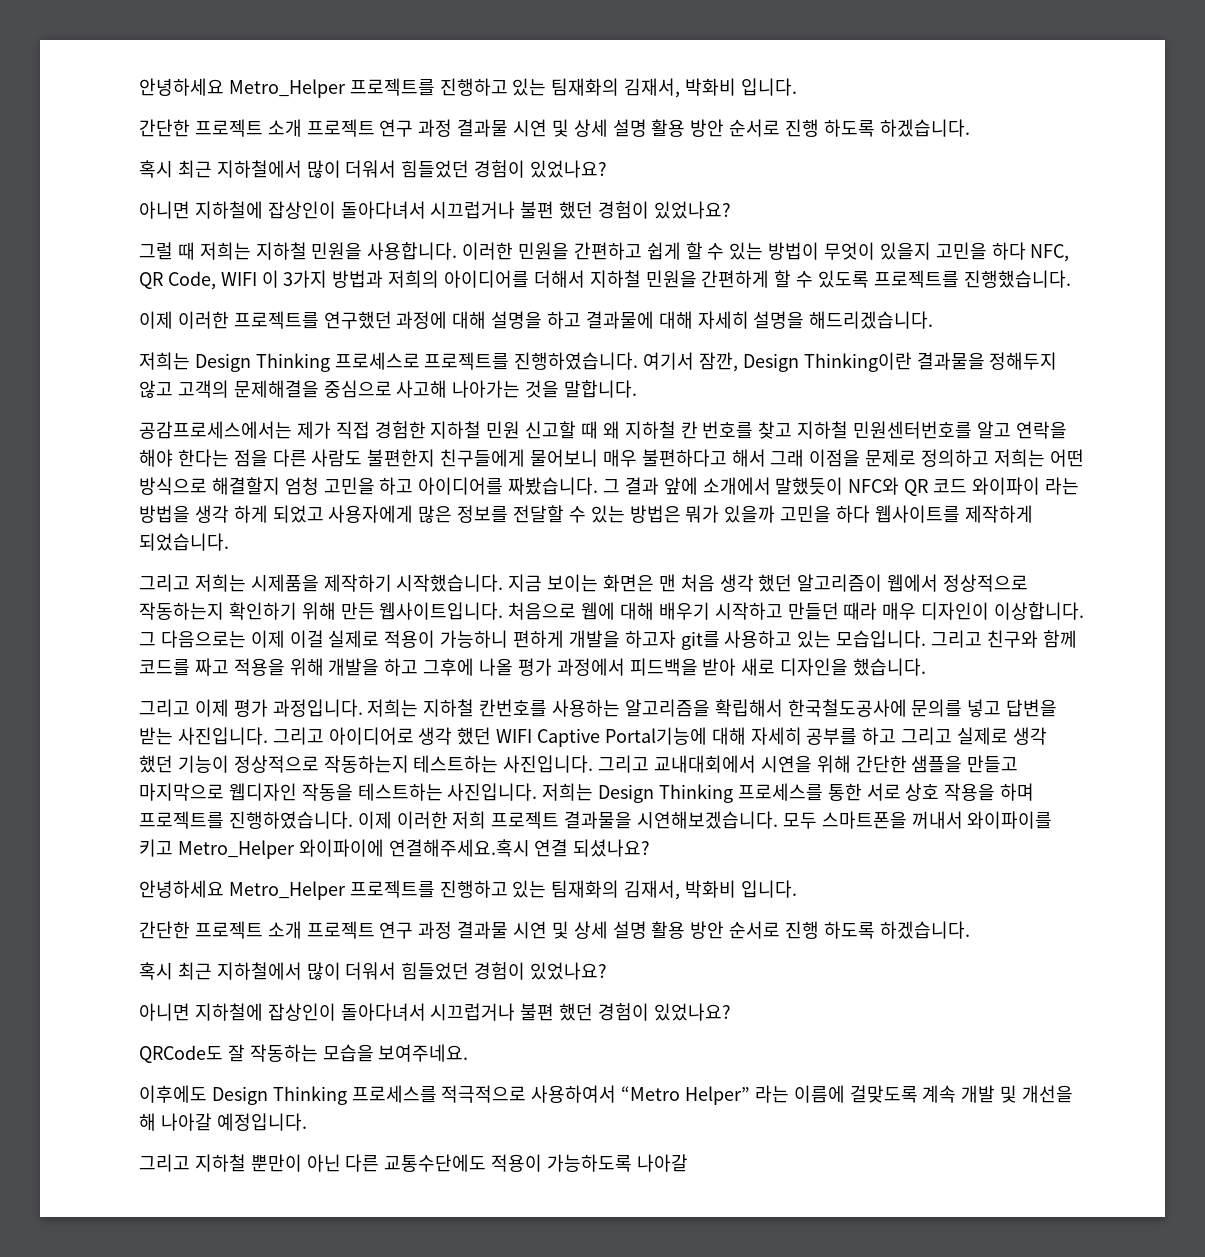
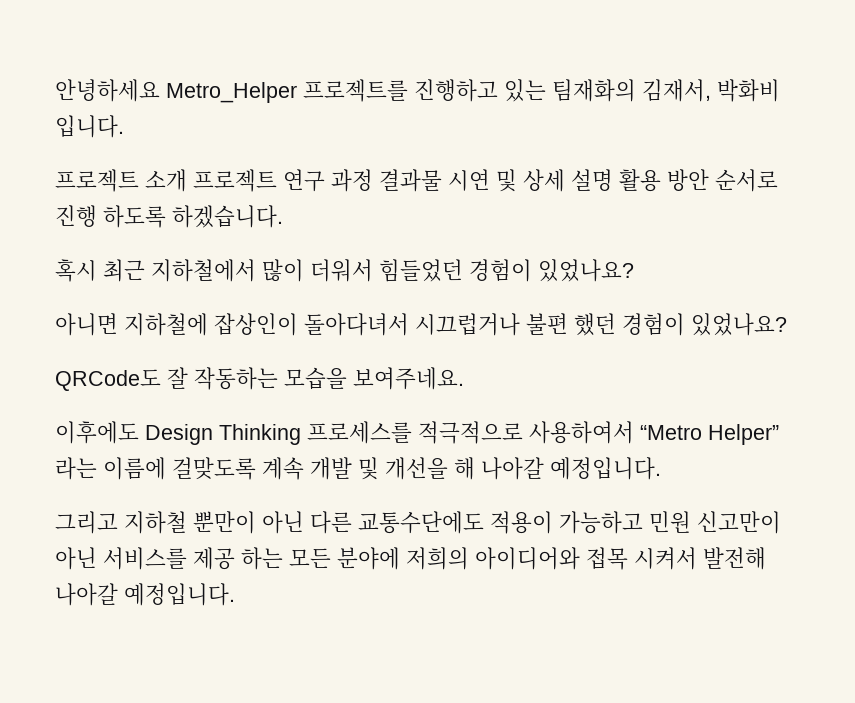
[139,78,797,98] [139,119,970,137] [139,160,608,178] [139,201,731,219] [139,242,1070,262] [139,270,1071,290] [139,311,934,329] [139,352,1058,372] [139,380,638,398] [139,421,1067,439] [139,449,1084,467] [139,477,1079,496] [139,505,1033,523] [139,533,229,551] [139,574,1029,592] [139,602,1085,620] [139,630,1077,650] [139,658,927,676] [139,699,1058,717] [139,727,1047,747] [139,755,1019,773] [139,783,1035,803] [139,811,1053,829] [139,839,651,859] [139,880,797,900] [139,921,190,939] 안녕하세요 Metro_Helper 프로젝트를 진행하고 있는 팀재화의 김재서, 박화비 입니다. // 간단한 프로젝트 소개 프로젝트 연구 과정 결과물 시연 및 상세 설명 활용 방안 순서로 진행 하도록 하겠습니다. // 혹시 최근 지하철에서 많이 더워서 힘들었던 경험이 있었나요? // 아니면 지하철에 잡상인이 돌아다녀서 시끄럽거나 불편 했던 경험이 있었나요? // 그럴 때 저희는 지하철 민원을 사용합니다. 이러한 민원을 간편하고 쉽게 할 수 있는 방법이 무엇이 있을지 고민을 하다 NFC, QR Code, WIFI 이 3가지 방법과 저희의 아이디어를 더해서 지하철 민원을 간편하게 할 수 있도록 프로젝트를 진행했습니다. // 이제 이러한 프로젝트를 연구했던 과정에 대해 설명을 하고 결과물에 대해 자세히 설명을 해드리겠습니다. // 저희는 Design Thinking 프로세스로 프로젝트를 진행하였습니다. 여기서 잠깐, Design Thinking이란 결과물을 정해두지 않고 고객의 문제해결을 중심으로 사고해 나아가는 것을 말합니다. // 공감프로세스에서는 제가 직접 경험한 지하철 민원 신고할 때 왜 지하철 칸 번호를 찾고 지하철 민원센터번호를 알고 연락을 해야 한다는 점을 다른 사람도 불편한지 친구들에게 물어보니 매우 불편하다고 해서 그래 이점을 문제로 정의하고 저희는 어떤 방식으로 해결할지 엄청 고민을 하고 아이디어를 짜봤습니다. 그 결과 앞에 소개에서 말했듯이 NFC와 QR 코드 와이파이 라는 방법을 생각 하게 되었고 사용자에게 많은 정보를 전달할 수 있는 방법은 뭐가 있을까 고민을 하다 웹사이트를 제작하게 되었습니다. // 그리고 저희는 시제품을 제작하기 시작했습니다. 지금 보이는 화면은 맨 처음 생각 했던 알고리즘이 웹에서 정상적으로 작동하는지 확인하기 위해 만든 웹사이트입니다. 처음으로 웹에 대해 배우기 시작하고 만들던 때라 매우 디자인이 이상합니다. 그 다음으로는 이제 이걸 실제로 적용이 가능하니 편하게 개발을 하고자 git를 사용하고 있는 모습입니다. 그리고 친구와 함께 코드를 짜고 적용을 위해 개발을 하고 그후에 나올 평가 과정에서 피드백을 받아 새로 디자인을 했습니다. // 그리고 이제 평가 과정입니다. 저희는 지하철 칸번호를 사용하는 알고리즘을 확립해서 한국철도공사에 문의를 넣고 답변을 받는 사진입니다. 그리고 아이디어로 생각 했던 WIFI Captive Portal기능에 대해 자세히 공부를 하고 그리고 실제로 생각 했던 기능이 정상적으로 작동하는지 테스트하는 사진입니다. 그리고 교내대회에서 시연을 위해 간단한 샘플을 만들고 마지막으로 웹디자인 작동을 테스트하는 사진입니다. 저희는 Design Thinking 프로세스를 통한 서로 상호 작용을 하며 프로젝트를 진행하였습니다. 이제 이러한 저희 프로젝트 결과물을 시연해보겠습니다. 모두 스마트폰을 꺼내서 와이파이를 키고 Metro_Helper 와이파이에 연결해주세요.혹시 연결 되셨나요? // 안녕하세요 Metro_Helper 프로젝트를 진행하고 있는 팀재화의 김재서, 박화비 입니다. // 간단한 -> [55,79,780,103] [55,115,124,138] 안녕하세요 Metro_Helper 프로젝트를 진행하고 있는 팀재화의 김재서, 박화비 입니다. //
[547,1154,688,1172] 가능하도록 나아갈 -> [559,511,781,534] [55,547,766,570] [55,583,235,606] 가능하고 민원 신고만이 아닌 서비스를 제공 하는 모든 분야에 저희의 아이디어와 접목 시켜서 발전해 나아갈 예정입니다.

